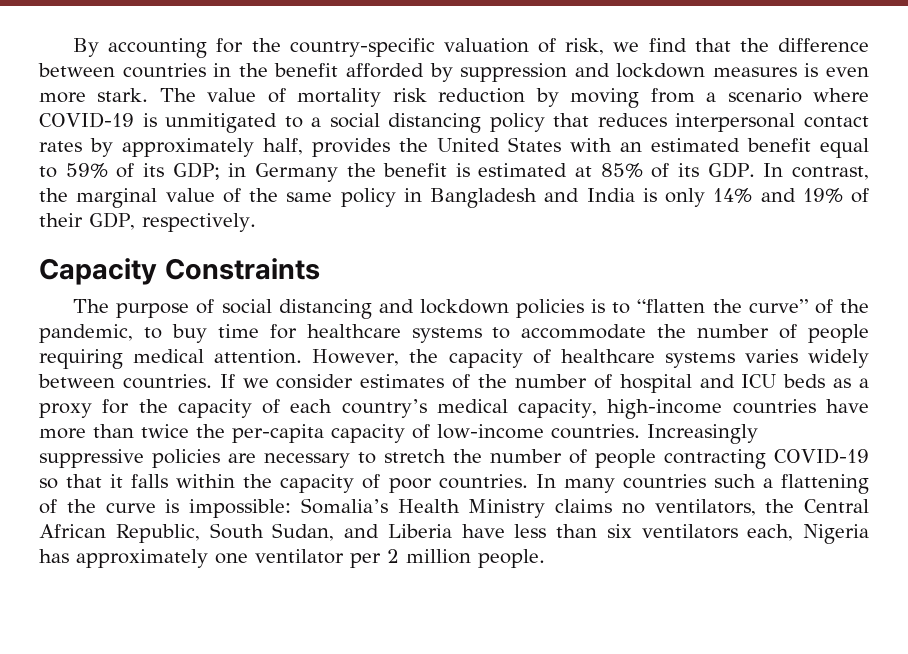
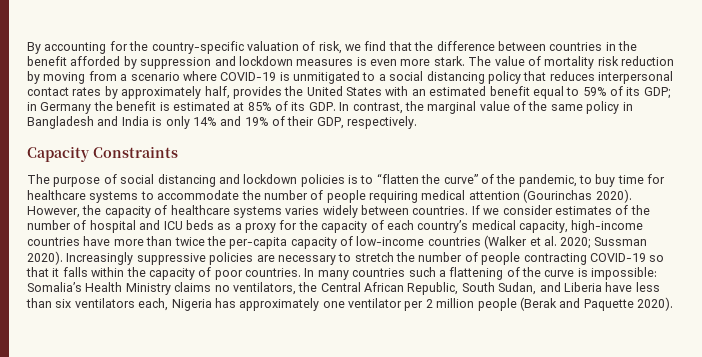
[214,349,303,364] attention. -> [468,189,632,203] attention (Gourinchas 2020).
[551,424,640,439] countries. -> [427,235,647,249] [27,251,63,265] countries (Walker et al. 2020; Sussman 2020).
[478,549,545,568] people. -> [477,297,673,311] people (Berak and Paquette 2020).

